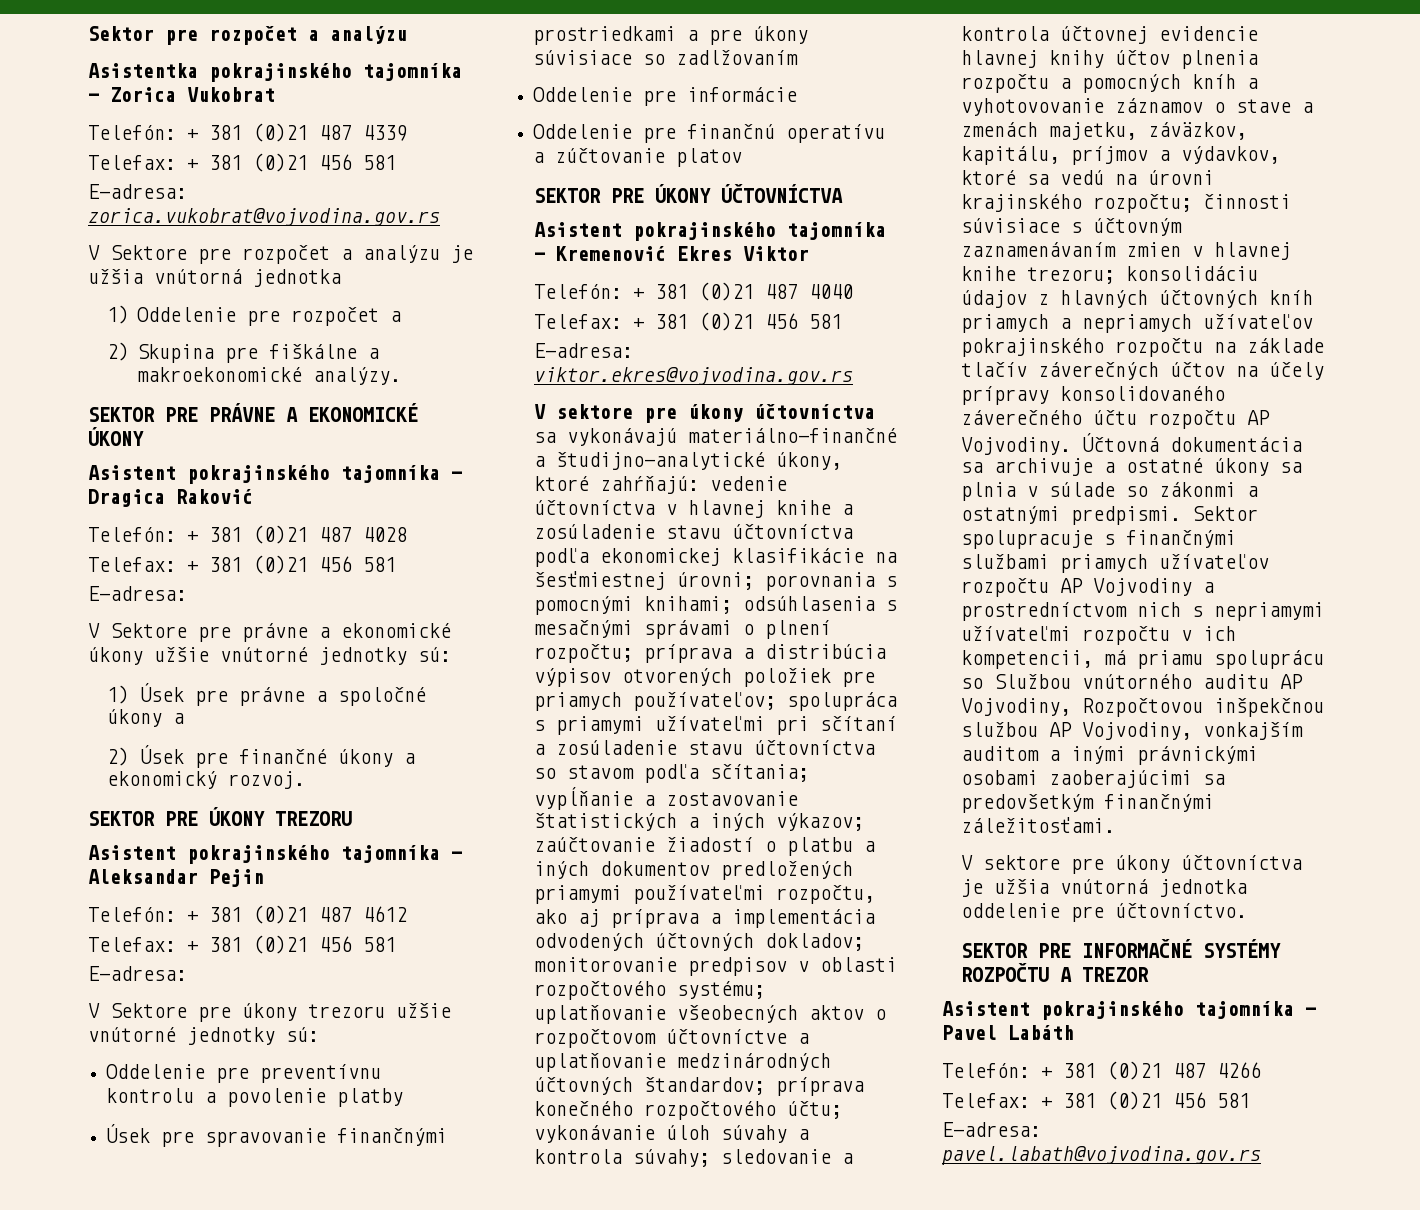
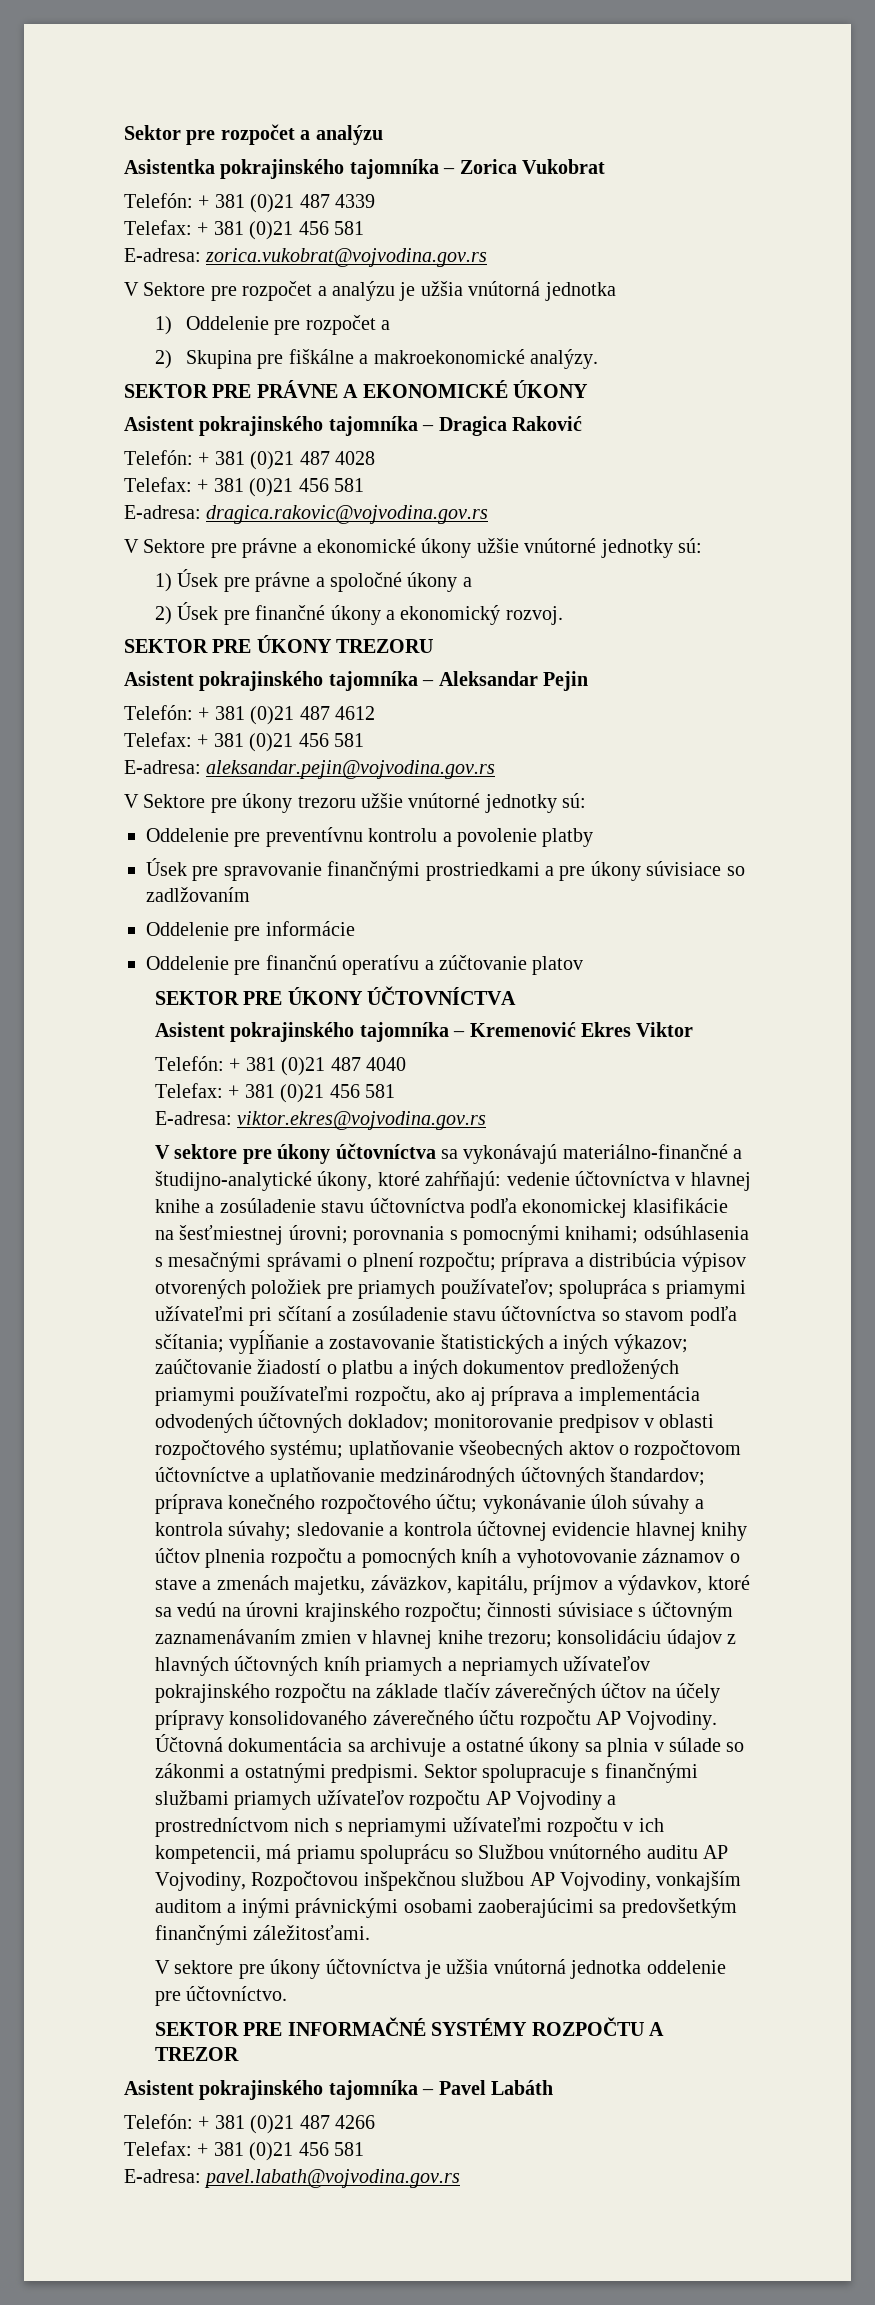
(187, 593) none -> [206,505,489,524] dragica.rakovic@vojvodina.gov.rs
(187, 973) none -> [206,760,496,779] aleksandar.pejin@vojvodina.gov.rs

